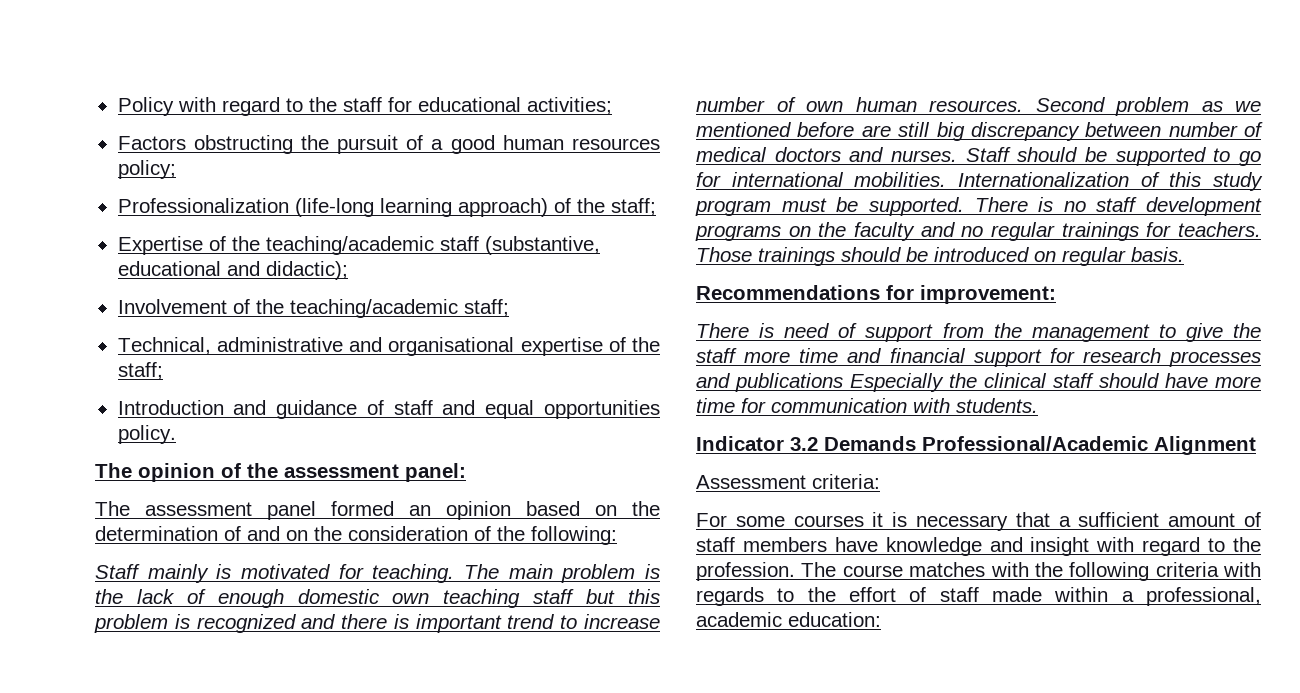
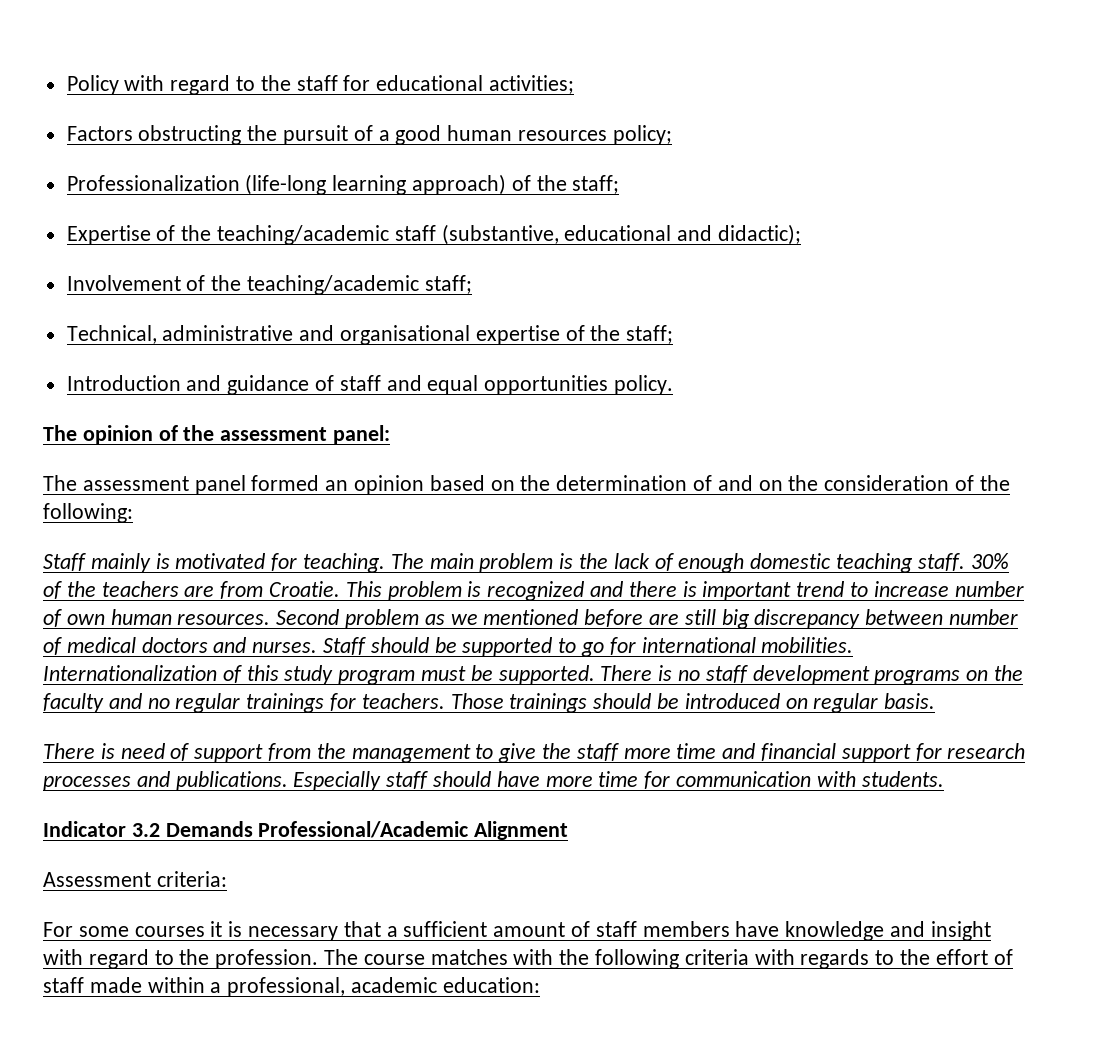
[392,589,661,608] own teaching staff but this -> [836,553,1009,573] [43,581,382,599] teaching staff. 30% of the teachers are from Croatie. This
[696,285,1056,304] // Recommendations for improvement: -> (936, 701) none
[735,373,1047,392] publications Especially the clinical -> [175,771,382,791] publications. Especially

